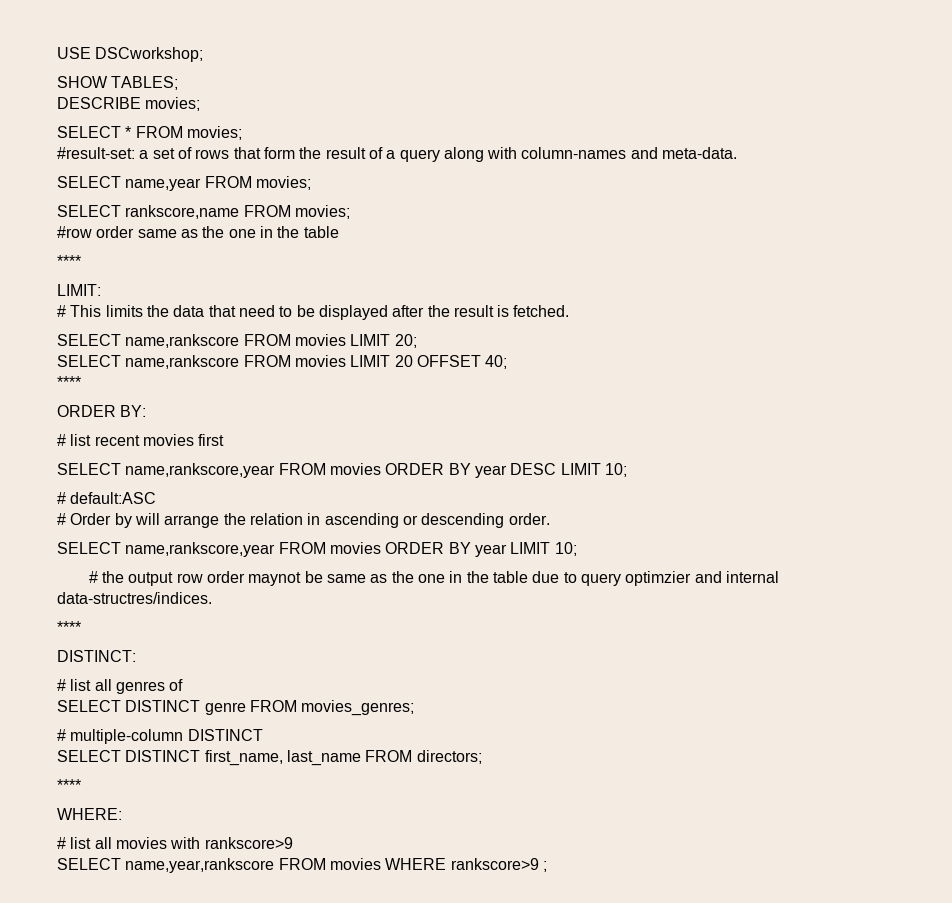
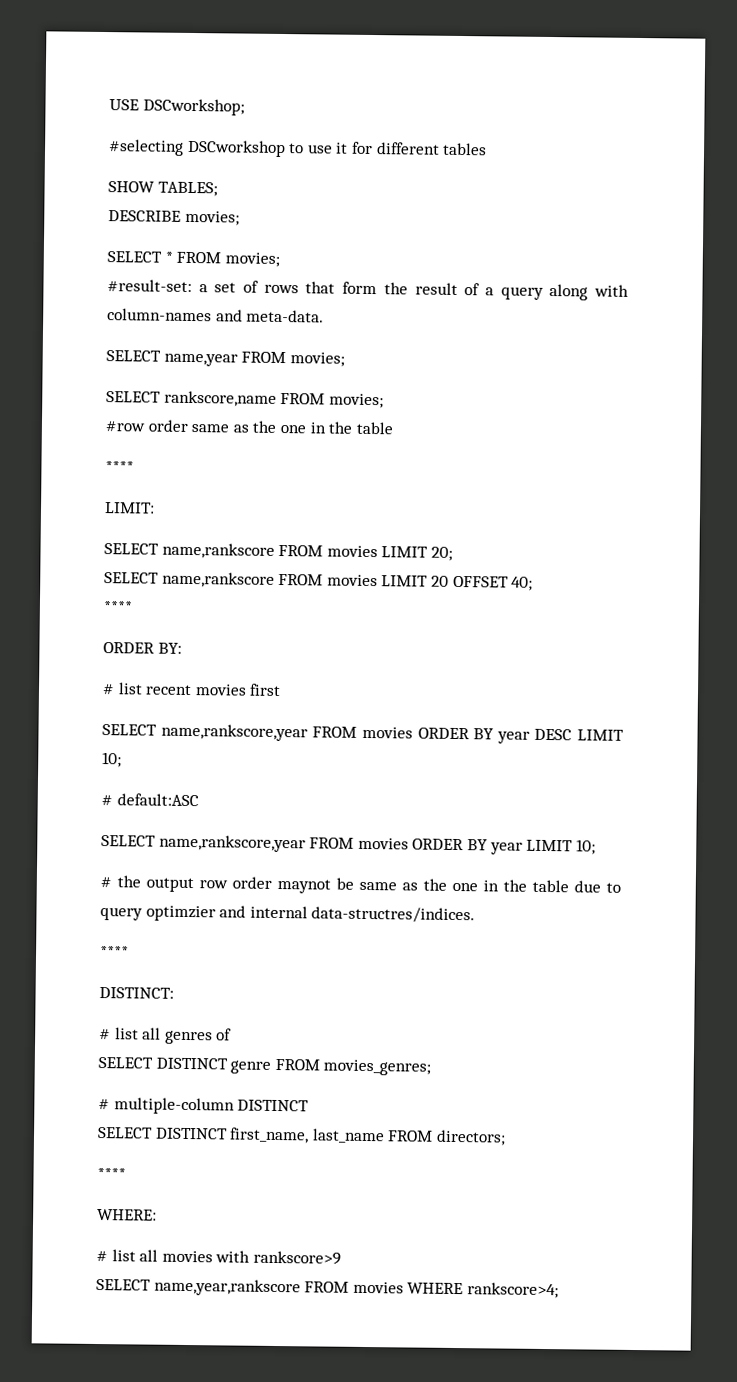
(204, 54) none -> [108,139,488,158] // #selecting DSCworkshop to use it for different tables
[57,305,570,320] // # This limits the data that need to be displayed after the result is fetched. -> (155, 508) none
[57,513,550,528] // # Order by will arrange the relation in ascending or descending order. -> (199, 800) none
[450,858,547,872] rankscore>9 ; -> [466,1282,559,1299] rankscore>4;

